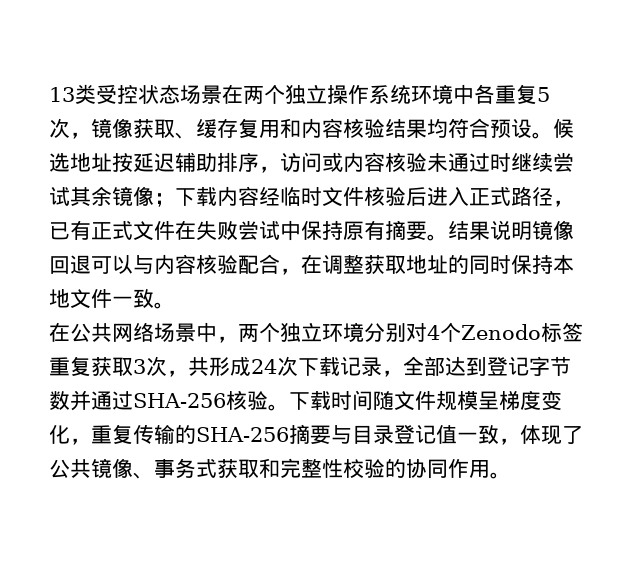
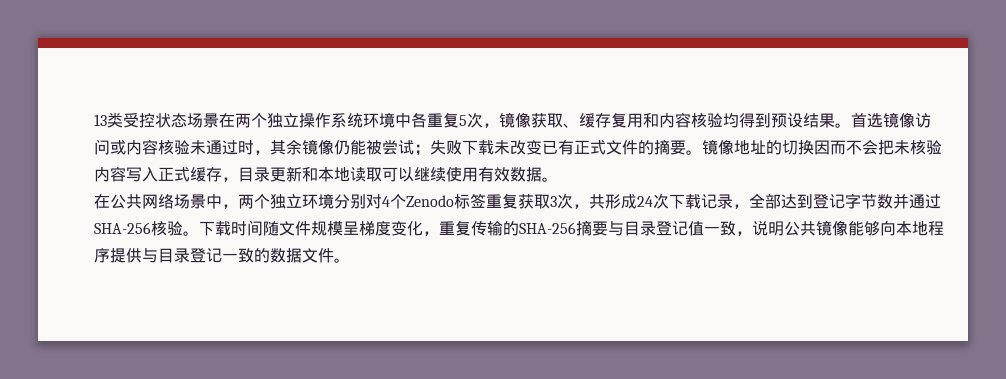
[385,118,574,139] [49,152,280,173] 结果均符合预设。候选地址按延迟辅助排序， -> [723,112,915,128] 均得到预设结果。首选镜像
[511,153,574,172] [49,186,574,207] [49,220,574,241] [49,254,574,275] [49,289,154,309] 继续尝试其余镜像；下载内容经临时文件核验后进入正式路径，已有正式文件在失败尝试中保持原有摘要。结果说明镜像回退可以与内容核验配合，在调整获取地址的同时保持本地文件一致 -> [254,139,942,156] [94,166,542,182] ，其余镜像仍能被尝试；失败下载未改变已有正式文件的摘要。镜像地址的切换因而不会把未核验内容写入正式缓存，目录更新和本地读取可以继续使用有效数据
[520,425,583,445] 体现了 -> [752,220,784,236] 说明
[133,458,490,479] 、事务式获取和完整性校验的协同作用 -> [848,221,944,236] [94,248,334,263] 能够向本地程序提供与目录登记一致的数据文件

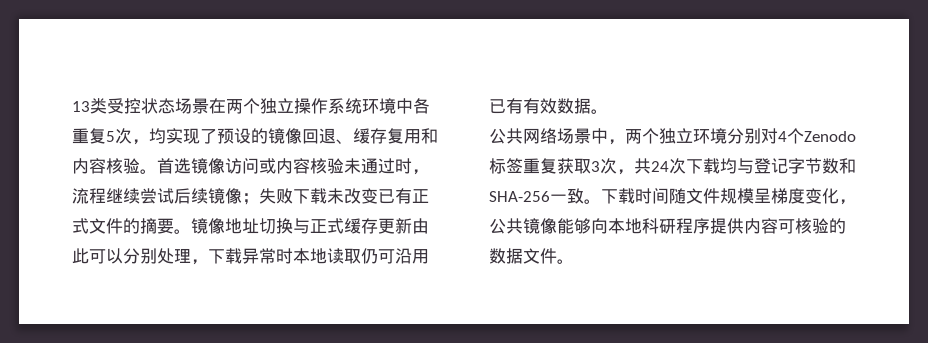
[499,112,563,128] 镜像获取 -> [149,128,336,144] 均实现了预设的镜像回退
[723,113,835,128] 均得到预设结果 -> (140, 166) none
[270,139,414,155] 其余镜像仍能被尝试 -> [72,188,242,204] 流程继续尝试后续镜像
[766,139,942,155] [94,166,478,182] 的切换因而不会把未核验内容写入正式缓存，目录更新和本地读取可以继续使用 -> [259,218,429,234] [72,248,429,265] [489,98,523,114] 切换与正式缓存更新由此可以分别处理，下载异常时本地读取仍可沿用已有
[94,194,110,209] 在 -> (608, 111) none
[605,194,637,209] 形成 -> (651, 166) none
[701,193,941,209] [94,221,183,236] 记录，全部达到登记字节数并通过SHA-256核验 -> [720,158,856,174] [489,188,584,204] 均与登记字节数和SHA-256一致
[439,220,784,236] 重复传输的SHA-256摘要与目录登记值一致，说明 -> (856, 202) none
(928, 228) none -> [642,218,676,234] 科研
[142,248,254,263] 与目录登记一致 -> [744,218,829,234] 内容可核验

